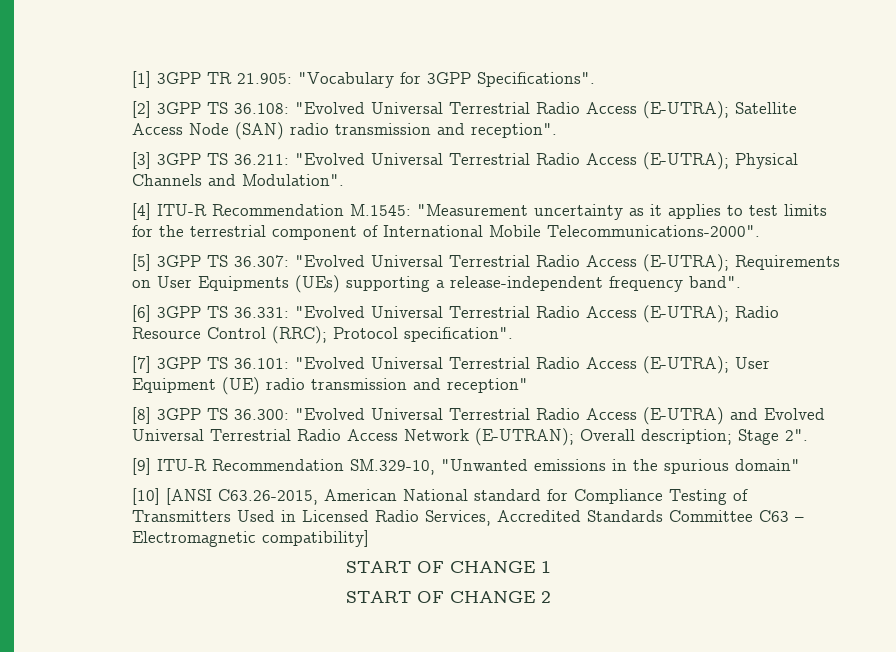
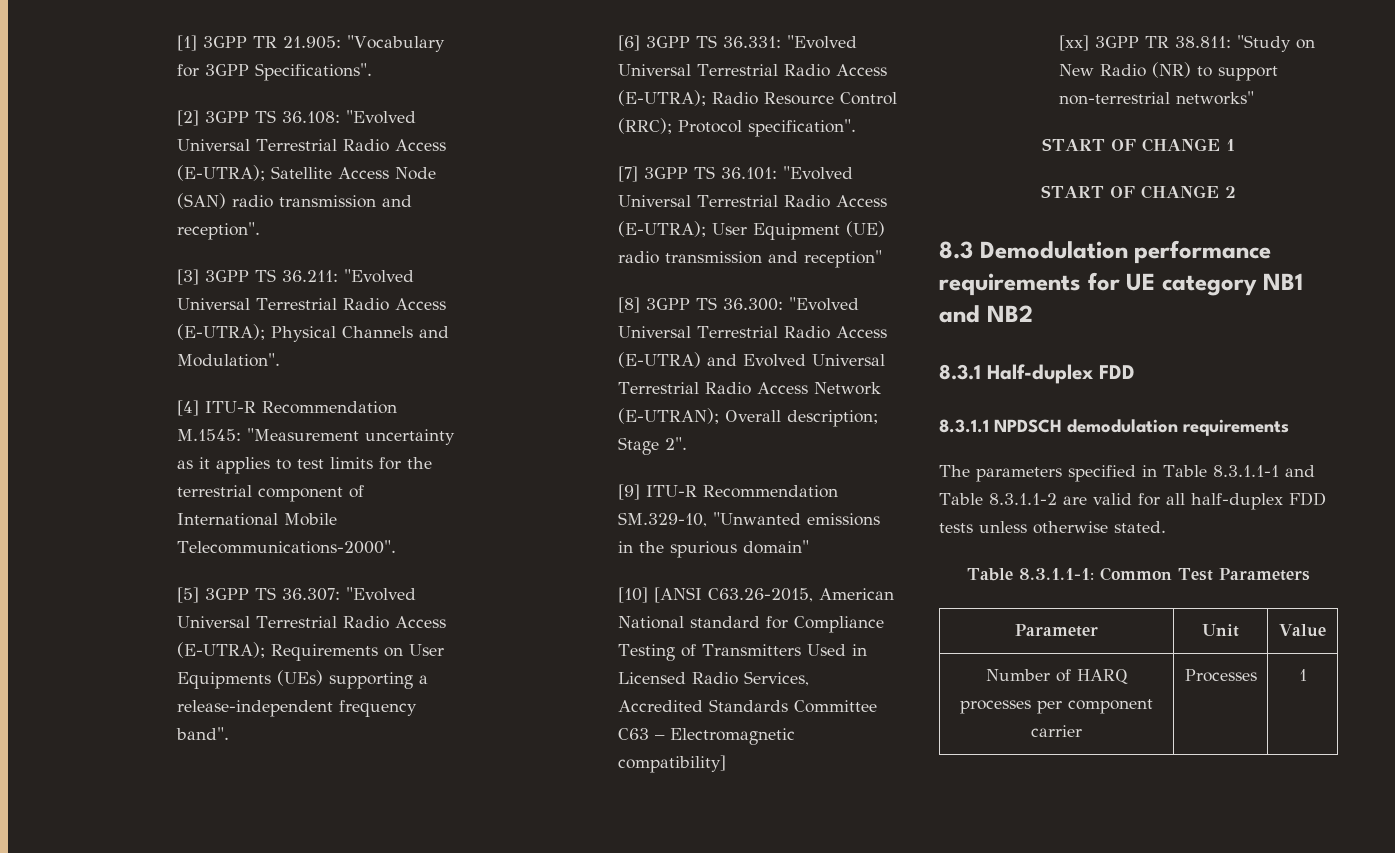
(370, 538) none -> [1058,35,1315,52] [1058,62,1278,81] [1058,91,1254,105] // [xx] 3GPP TR 38.811: "Study on New Radio (NR) to support non-terrestrial networks"
(551, 597) none -> [939,240,1272,264] [939,272,1304,296] [939,305,1033,323] [939,364,1135,384] [939,419,1289,436] [939,465,1315,482] [939,492,1326,510] [939,521,1166,534] [967,567,1310,581] [1015,624,1098,637] [1202,624,1239,637] [1279,624,1327,637] [985,669,1128,684] [960,699,1153,714] [1031,725,1082,737] [1184,669,1257,682] [1298,669,1307,681] // 8.3 Demodulation performance requirements for UE category NB1 and NB2 // 8.3.1 Half-duplex FDD // 8.3.1.1 NPDSCH demodulation requirements // The parameters specified in Table 8.3.1.1-1 and Table 8.3.1.1-2 are valid for all half-duplex FDD tests unless otherwise stated. // Table 8.3.1.1-1: Common Test Parameters // Parameter | Unit | Value // Number of HARQ processes per component carrier | Processes | 1

